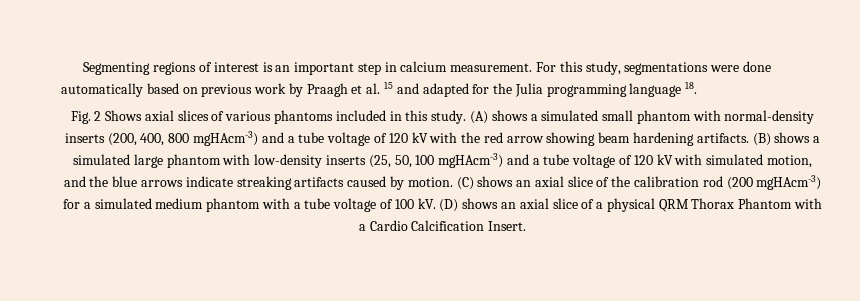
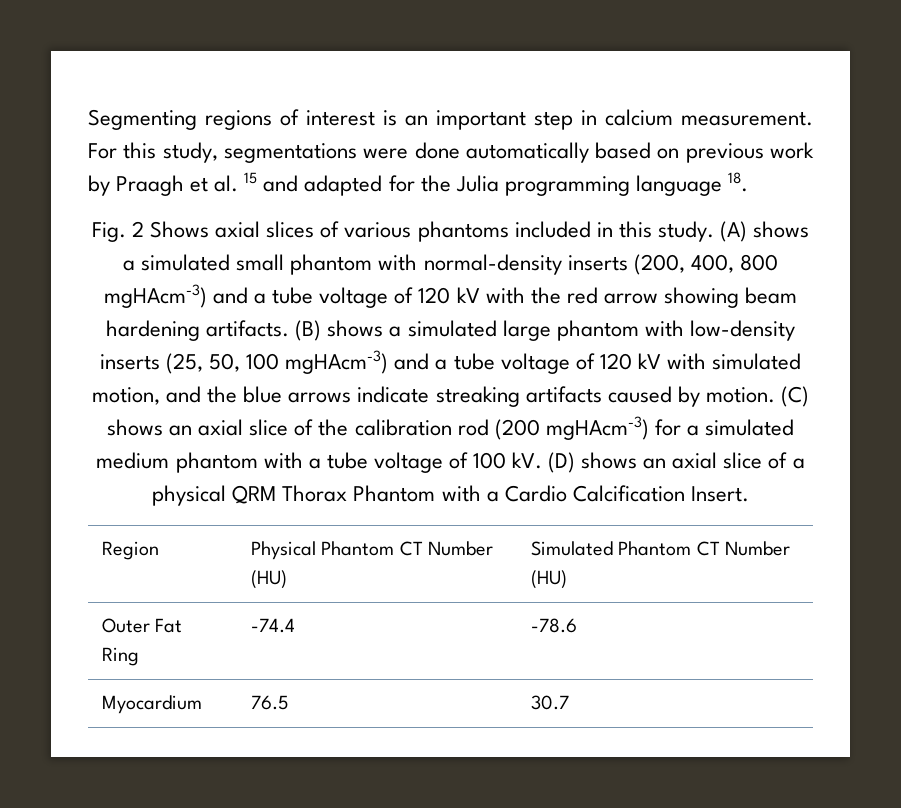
(527, 226) none -> [101,541,159,560] [250,541,493,560] [250,570,287,589] [530,541,790,556] [530,570,567,589] [101,618,183,633] [101,647,139,666] [250,618,295,633] [530,618,577,633] [101,695,202,714] [250,695,289,710] [530,695,569,710] // Region | Physical Phantom CT Number (HU) | Simulated Phantom CT Number (HU) // Outer Fat Ring | -74.4 | -78.6 // Myocardium | 76.5 | 30.7

